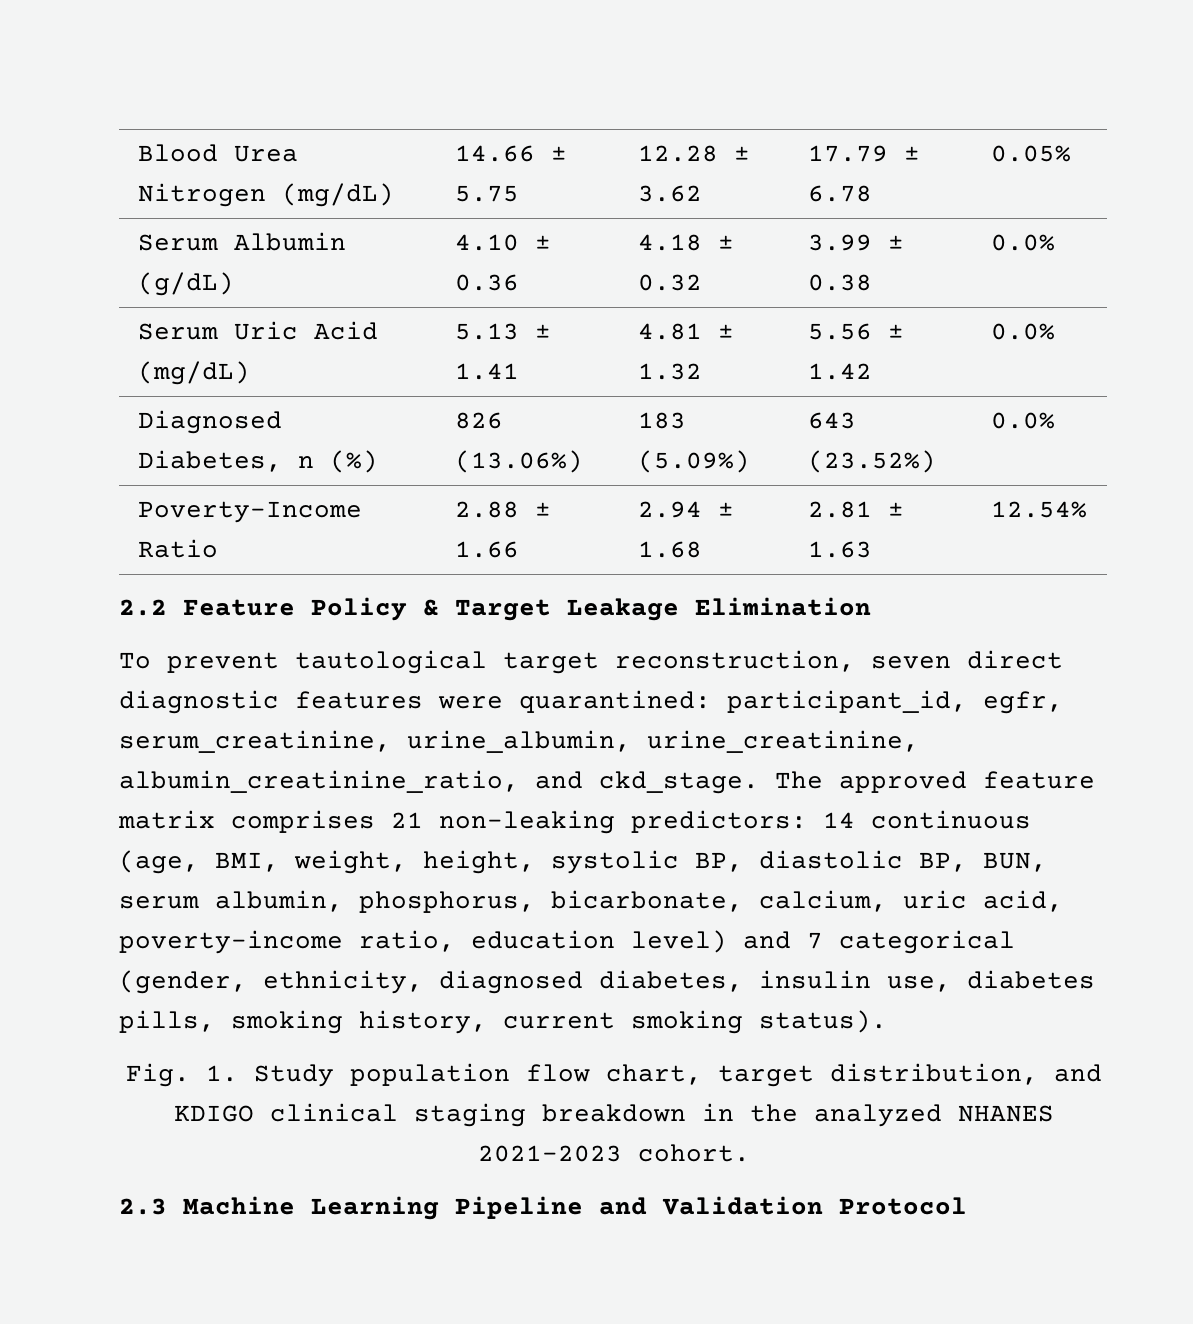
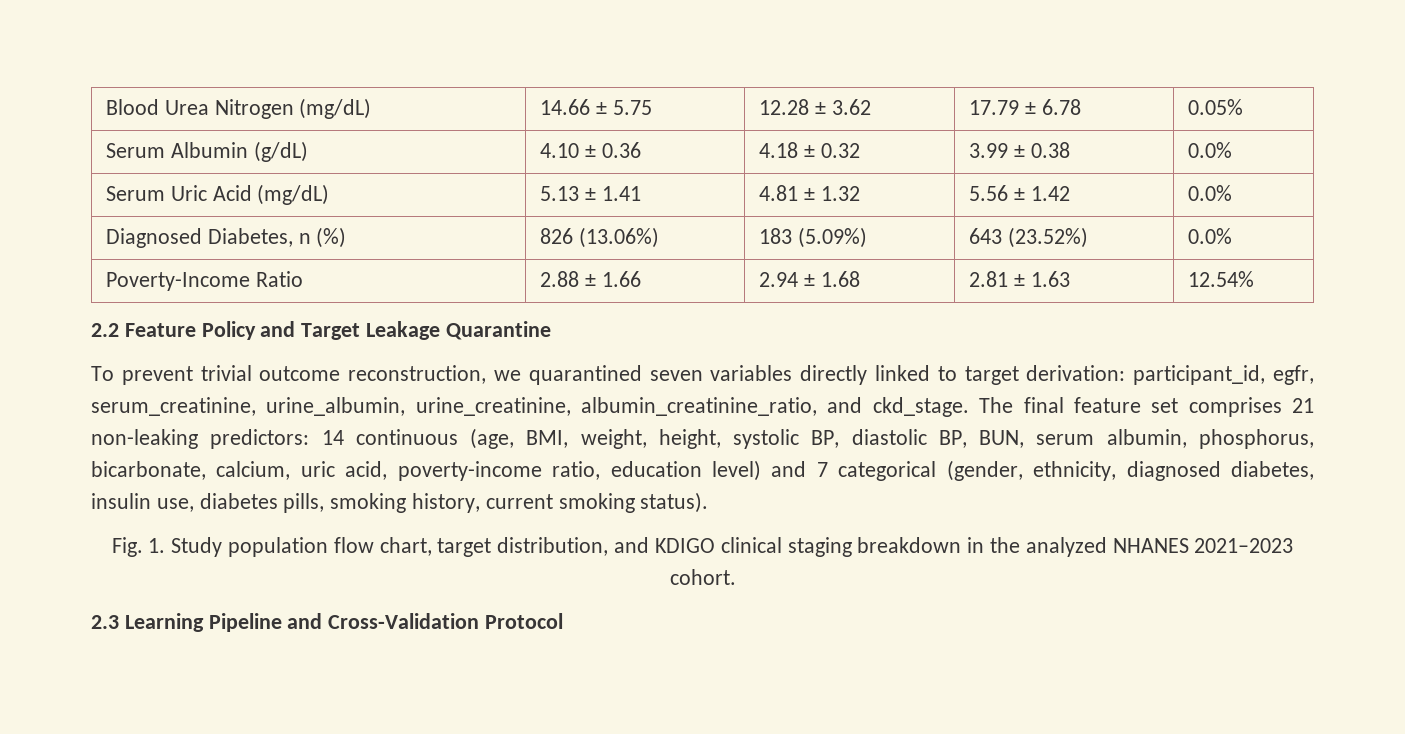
[423,599,439,616] & -> [260,321,296,337] and
[695,597,871,616] Elimination -> [445,321,551,340] Quarantine
[295,650,1063,674] [119,690,711,714] tautological target reconstruction, seven direct diagnostic features were quarantined: -> [200,365,1126,385] trivial outcome reconstruction, we quarantined seven variables directly linked to target derivation:
[839,771,1095,793] [118,810,215,829] approved feature matrix -> [1023,397,1179,413] final feature set
[183,1196,295,1215] Machine -> (119, 622) none
[662,1196,823,1215] Validation -> [328,613,480,629] Cross-Validation

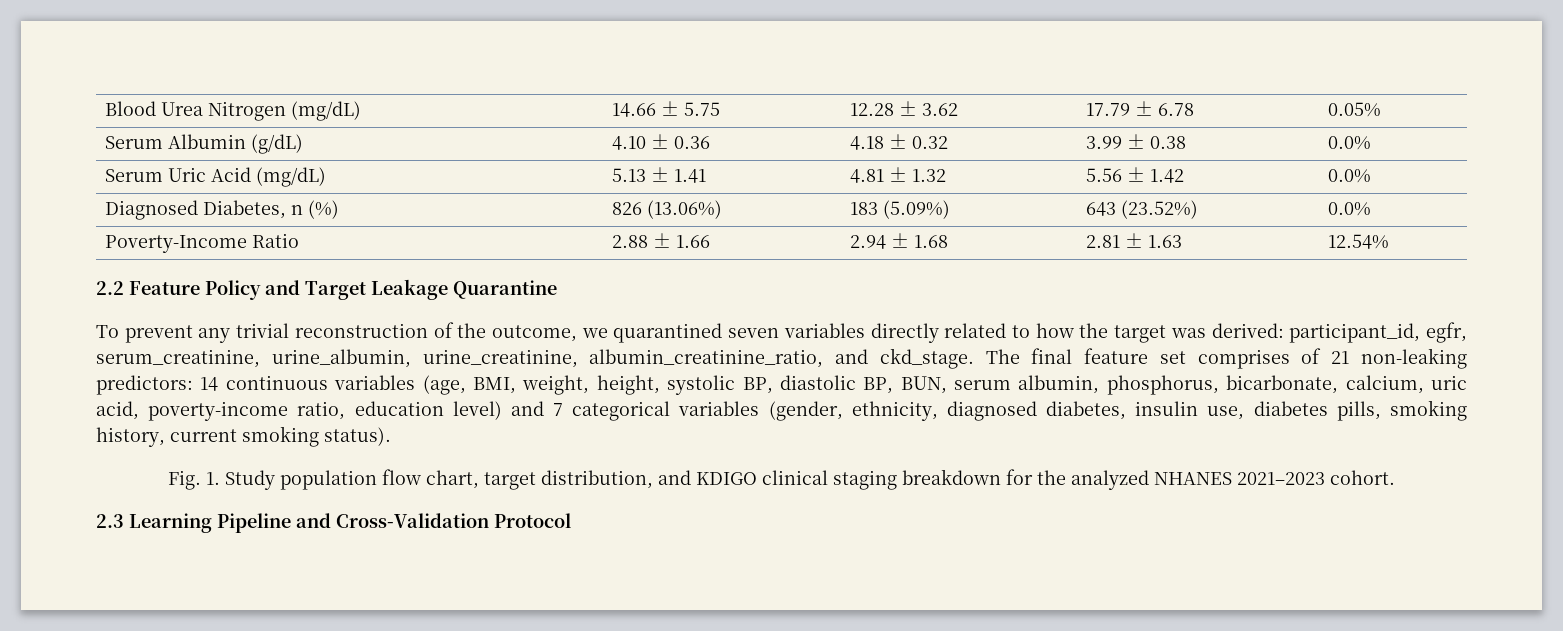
[200,365,487,384] trivial outcome reconstruction, -> [198,322,577,343] any trivial reconstruction of the outcome,
[874,365,1126,385] linked to target derivation: -> [944,323,1284,343] related to how the target was derived:
(1282, 407) none -> [1301,348,1322,364] of
(458, 437) none -> [334,375,416,390] variables
(937, 471) none -> [678,401,760,416] variables
[967,537,985,553] in -> [1006,469,1033,485] for

